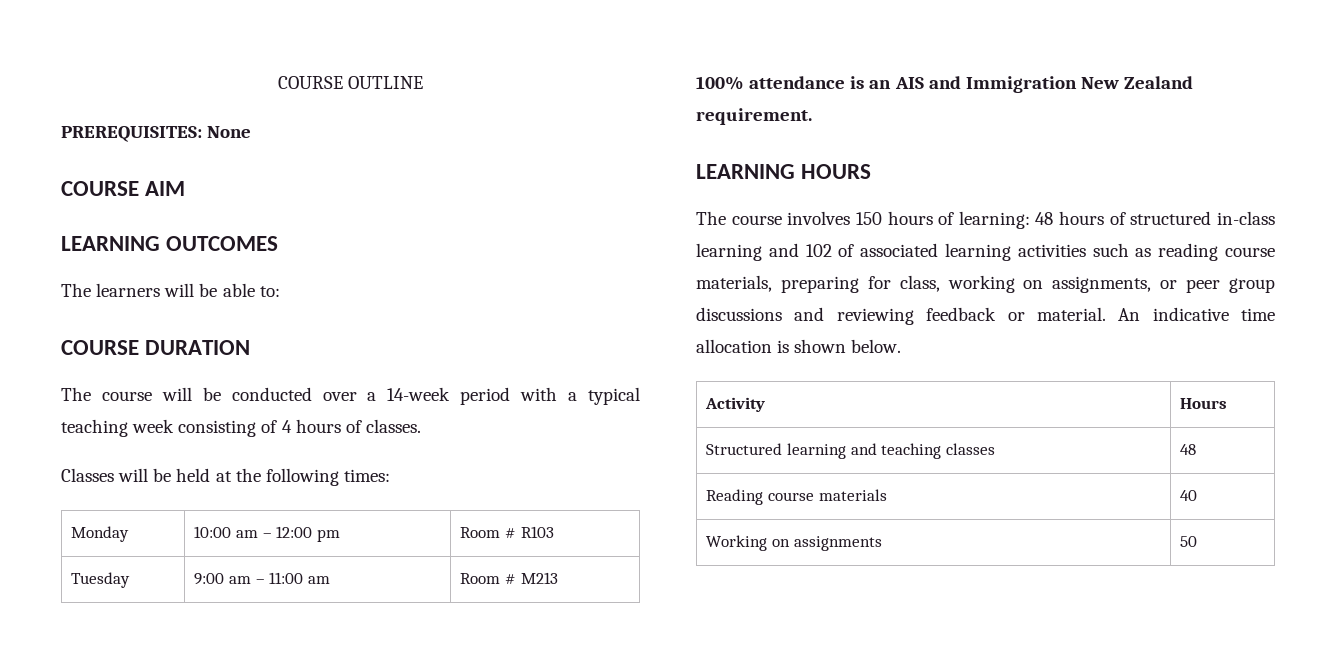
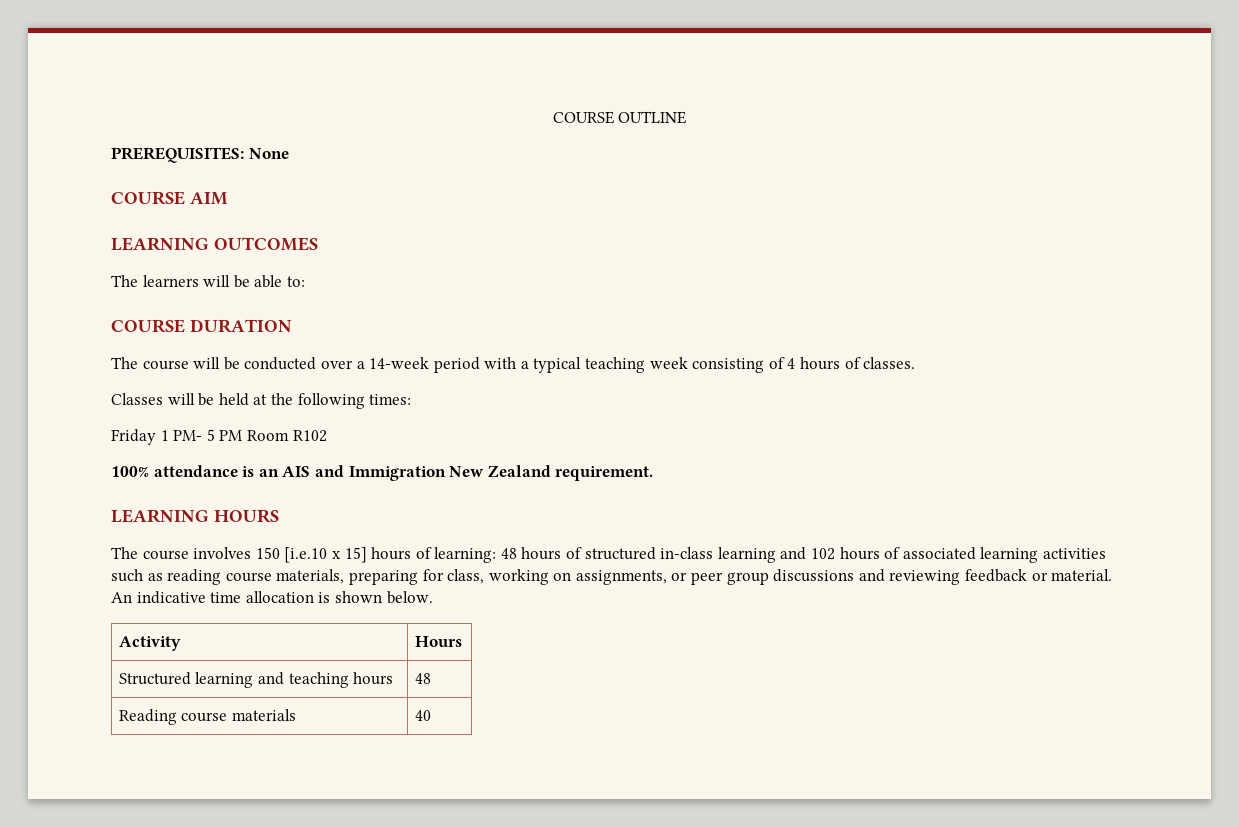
[71,526,130,542] [194,526,340,542] [460,526,554,538] [71,572,131,588] [194,572,330,585] [460,572,558,584] // Monday | 10:00 am – 12:00 pm | Room # R103 // Tuesday | 9:00 am – 11:00 am | Room # M213 -> [111,429,327,445] // Friday 1 PM- 5 PM Room R102
(882, 218) none -> [284,547,367,563] [i.e.10 x 15]
(832, 250) none -> [839,547,880,560] hours
[945,443,995,455] classes -> [353,672,394,685] hours
[706,535,882,551] [1180,536,1198,547] // Working on assignments | 50 -> (431, 715) none

